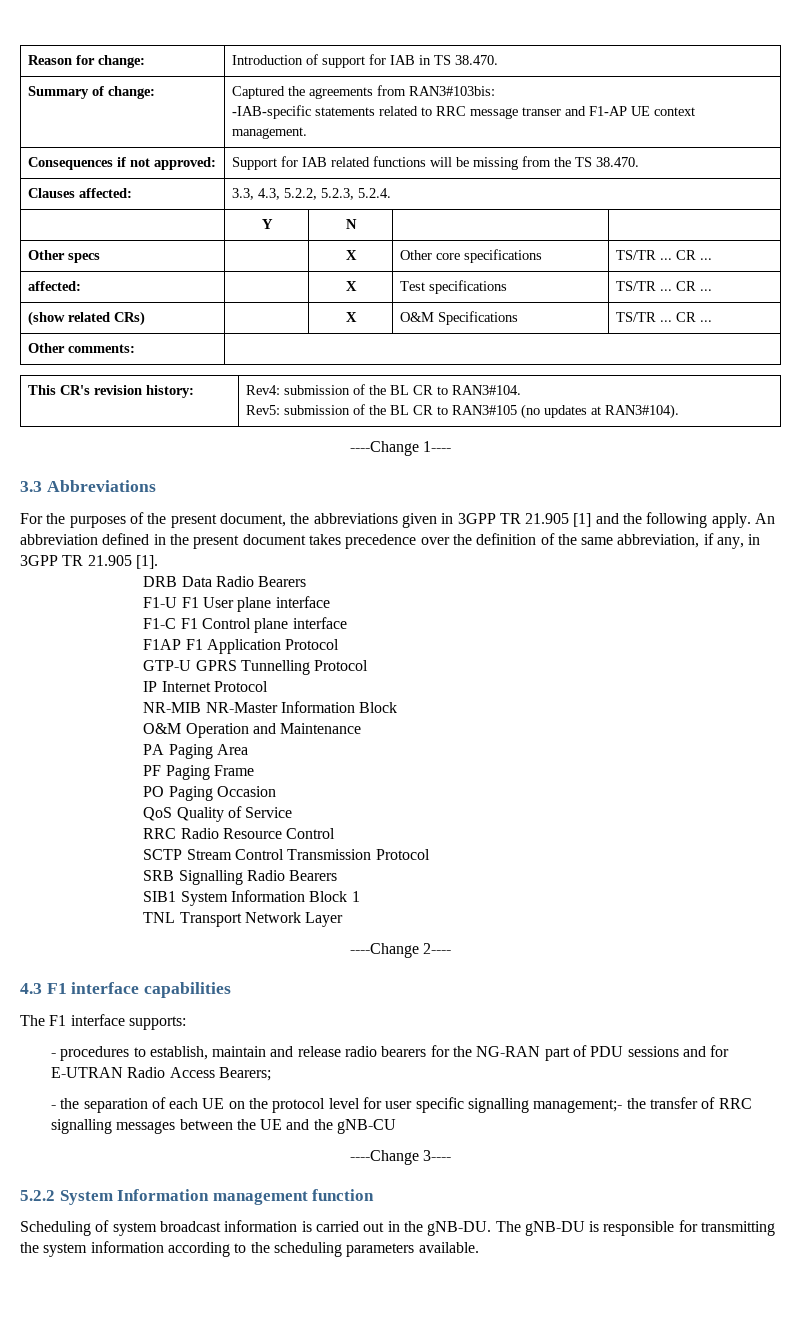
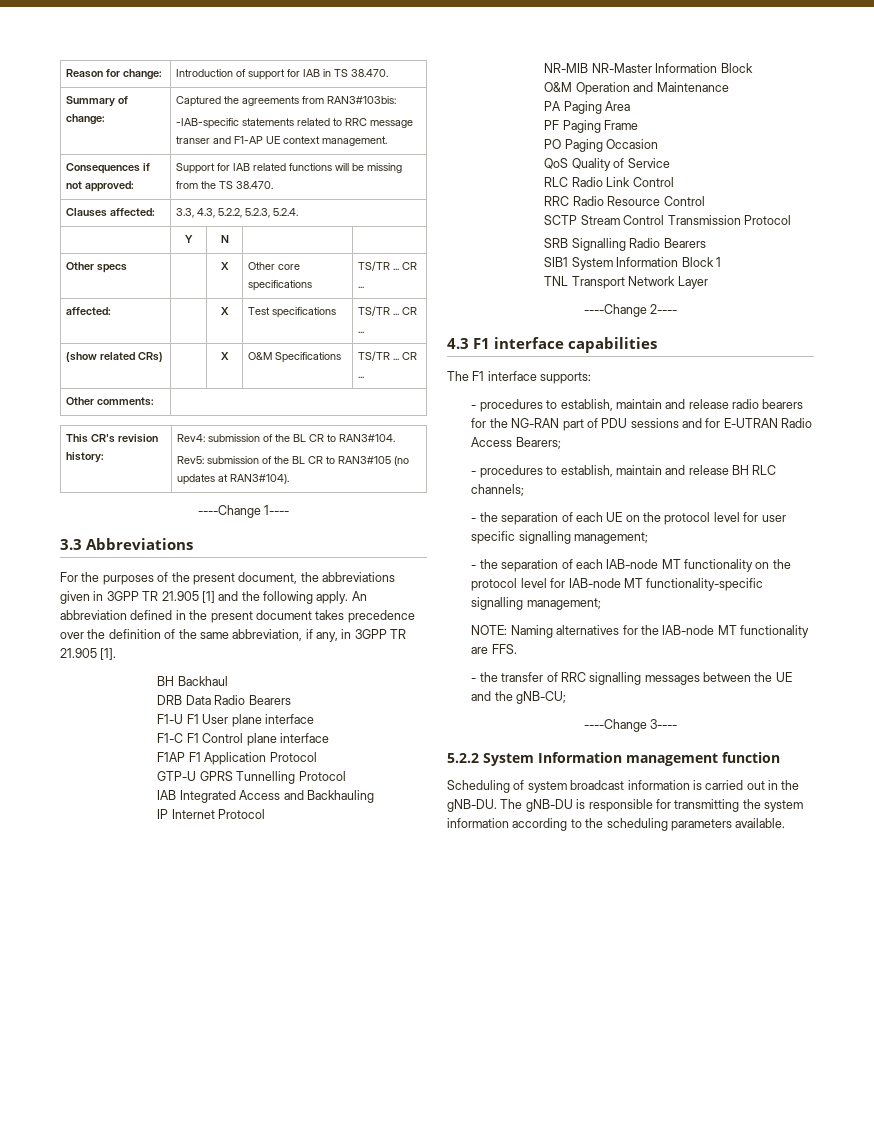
(158, 562) none -> [157,676,228,686] // BH Backhaul
(369, 665) none -> [157,790,374,803] // IAB Integrated Access and Backhauling
(293, 812) none -> [544,177,674,187] // RLC Radio Link Control
(271, 1074) none -> [471,465,777,478] [471,484,525,496] // - procedures to establish, maintain and release BH RLC channels;
[533,1099,623,1113] management;- -> [574,532,649,544] [471,559,791,572] [471,578,764,591] [471,597,601,610] [471,625,809,638] [471,644,517,654] [471,678,477,682] management; // - the separation of each IAB-node MT functionality on the protocol level for IAB-node MT functionality-specific signalling management; // NOTE: Naming alternatives for the IAB-node MT functionality are FFS. // -
[337,1119,397,1134] gNB-CU -> [516,691,567,704] gNB-CU;

